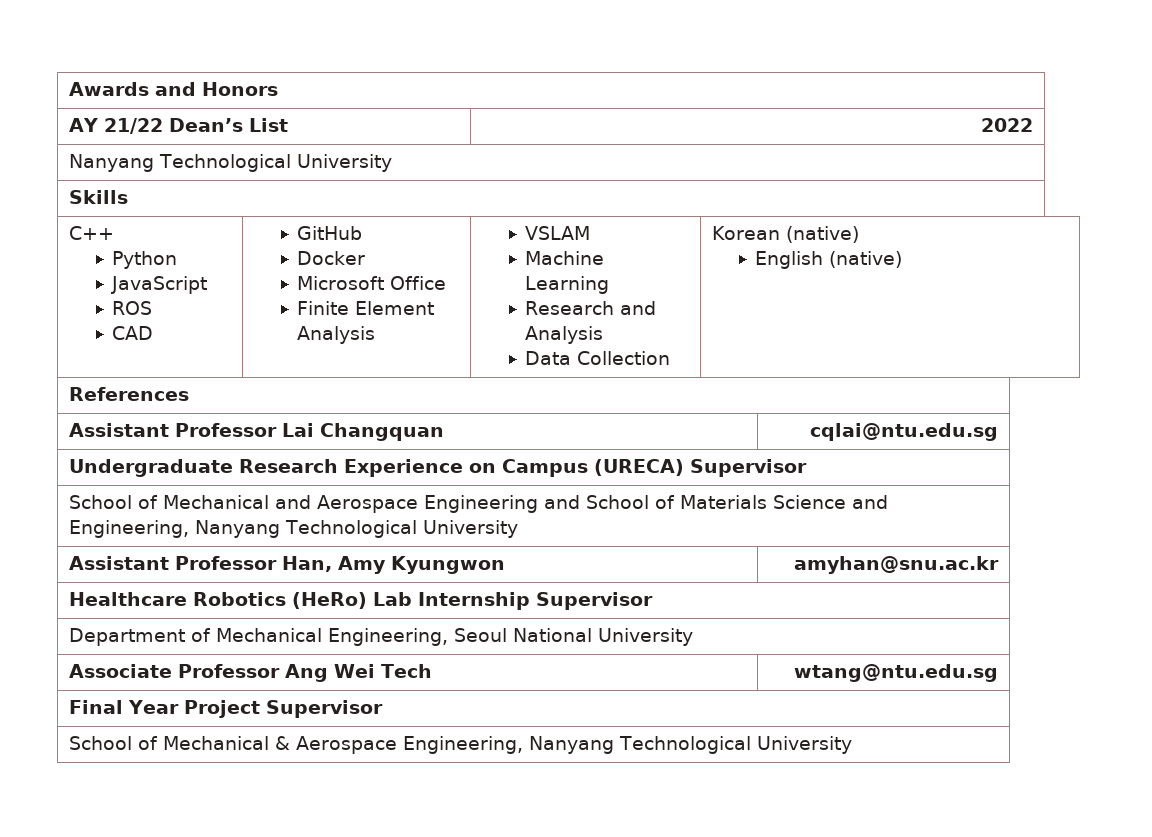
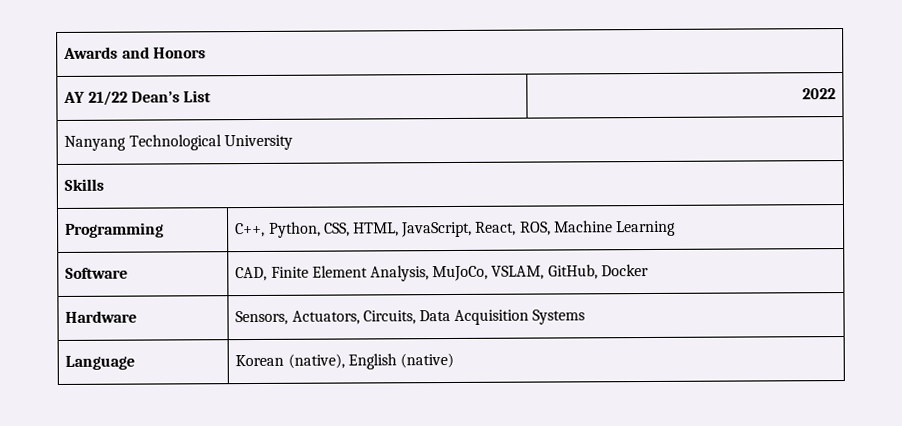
[69,226,115,240] [112,251,178,269] [111,276,208,294] [112,301,153,315] [112,326,154,340] [297,226,363,240] [297,251,366,265] [297,276,447,290] [297,301,435,315] [297,326,376,344] [525,226,591,240] [525,251,605,265] [525,276,610,294] [525,301,657,315] [525,326,604,344] [525,351,671,365] C++ // Python // JavaScript // ROS // CAD | GitHub // Docker // Microsoft Office // Finite Element Analysis | VSLAM // Machine Learning // Research and Analysis // Data Collection -> [65,222,165,238] [235,220,676,238] [65,267,129,279] [235,264,649,282] [65,310,138,323] [235,309,586,326] [65,355,136,370] Programming | C++, Python, CSS, HTML, JavaScript, React, ROS, Machine Learning // Software | CAD, Finite Element Analysis, MuJoCo, VSLAM, GitHub, Docker // Hardware | Sensors, Actuators, Circuits, Data Acquisition Systems // Language
[786,226,860,243] (native) // -> [287,353,345,369] (native),
[69,387,190,401] [69,423,445,441] [809,423,998,441] [69,459,808,477] [69,495,889,513] [69,520,519,538] [69,556,506,574] [793,556,999,574] [69,592,654,610] [69,628,694,646] [69,664,433,682] [793,664,998,682] [69,700,384,718] [69,736,853,754] // References // Assistant Professor Lai Changquan | cqlai@ntu.edu.sg // Undergraduate Research Experience on Campus (URECA) Supervisor // School of Mechanical and Aerospace Engineering and School of Materials Science and Engineering, Nanyang Technological University // Assistant Professor Han, Amy Kyungwon | amyhan@snu.ac.kr // Healthcare Robotics (HeRo) Lab Internship Supervisor // Department of Mechanical Engineering, Seoul National University // Associate Professor Ang Wei Tech | wtang@ntu.edu.sg // Final Year Project Supervisor // School of Mechanical & Aerospace Engineering, Nanyang Technological University -> (454, 360) none

